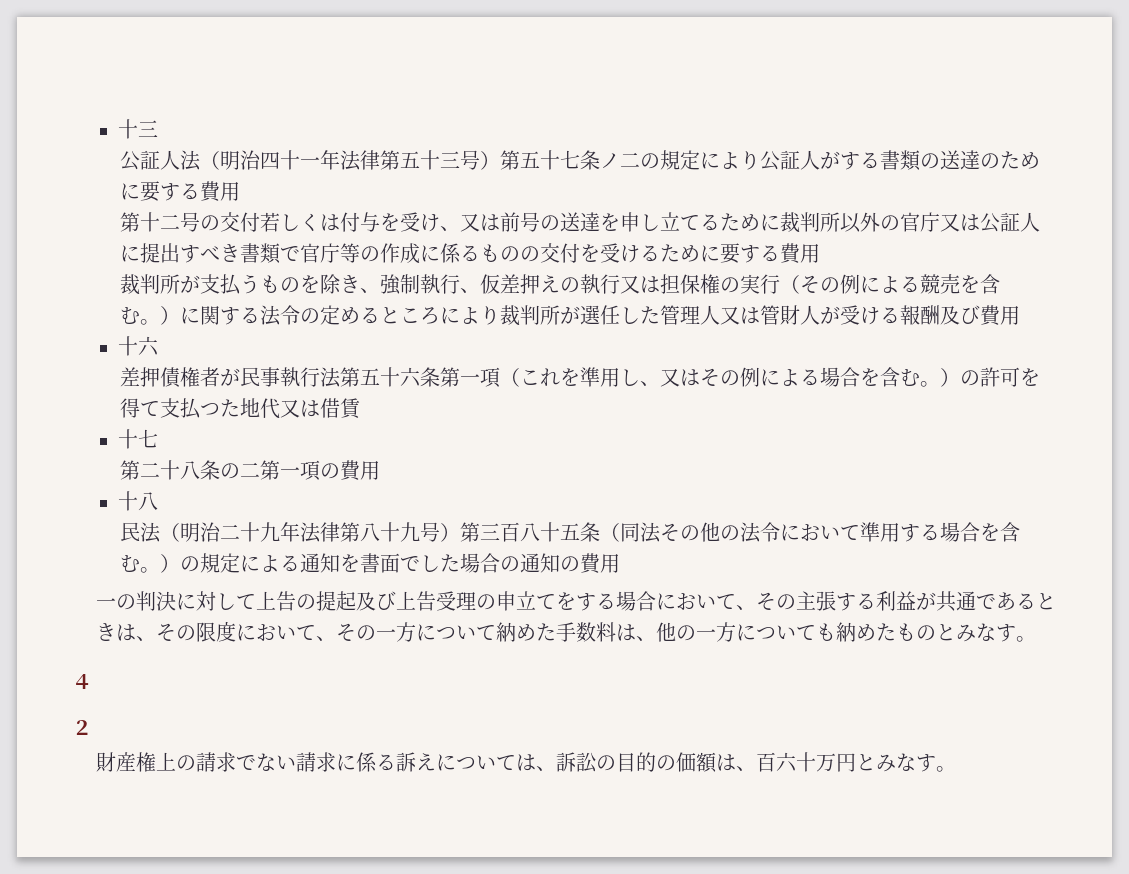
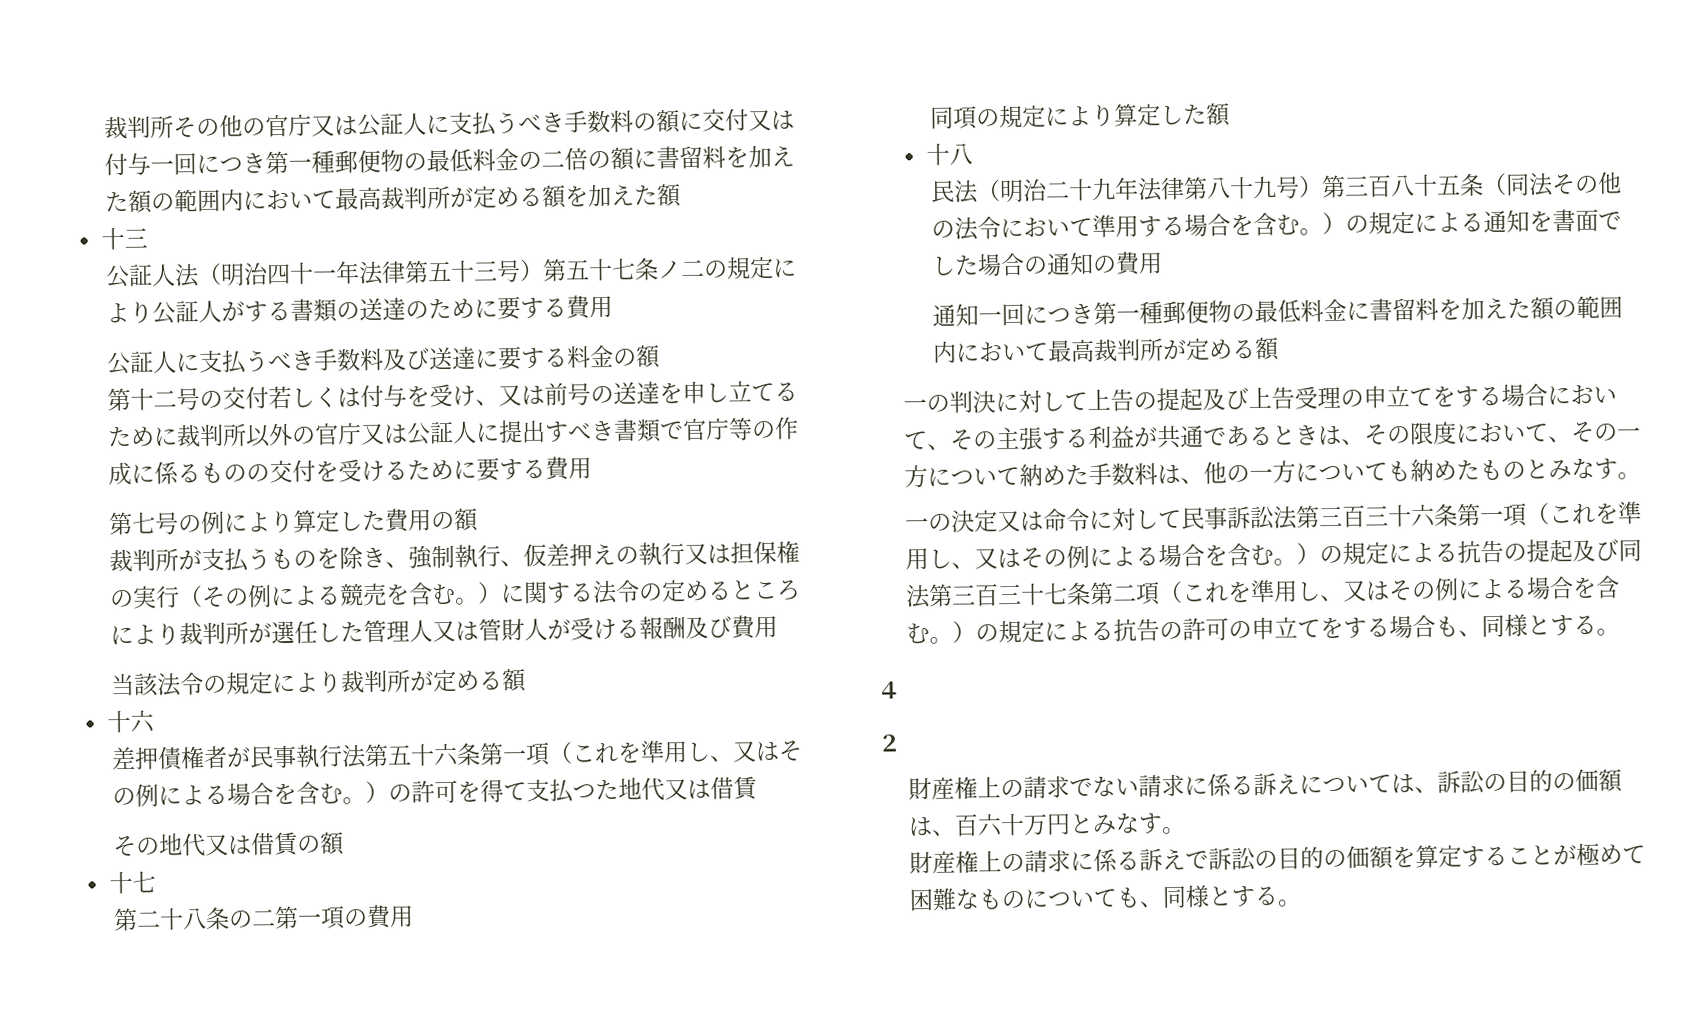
(118, 129) none -> [104,108,796,140] [104,144,796,177] [105,183,683,214] 裁判所その他の官庁又は公証人に支払うべき手数料の額に交付又は付与一回につき第一種郵便物の最低料金の二倍の額に書留料を加えた額の範囲内において最高裁判所が定める額を加えた額 //
(241, 191) none -> [107,344,662,376] // 公証人に支払うべき手数料及び送達に要する料金の額
(821, 253) none -> [109,507,480,536] // 第七号の例により算定した費用の額
(1021, 315) none -> [111,667,528,697] // 当該法令の規定により裁判所が定める額
(362, 408) none -> [113,831,346,857] // その地代又は借賃の額
(381, 470) none -> [930,102,1232,130] // 同項の規定により算定した額
(621, 563) none -> [932,295,1624,327] [932,336,1281,363] // 通知一回につき第一種郵便物の最低料金に書留料を加えた額の範囲内において最高裁判所が定める額
(1037, 639) none -> [905,501,1643,533] [905,538,1643,571] [905,575,1621,609] [906,613,1621,645] // 一の決定又は命令に対して民事訴訟法第三百三十六条第一項（これを準用し、又はその例による場合を含む。）の規定による抗告の提起及び同法第三百三十七条第二項（これを準用し、又はその例による場合を含む。）の規定による抗告の許可の申立てをする場合も、同様とする。
(957, 769) none -> [909,842,1647,875] [909,884,1303,912] // 財産権上の請求に係る訴えで訴訟の目的の価額を算定することが極めて困難なものについても、同様とする。

